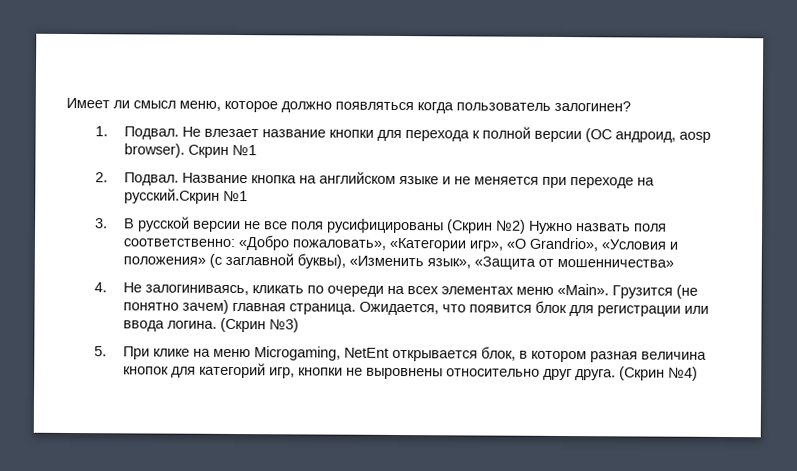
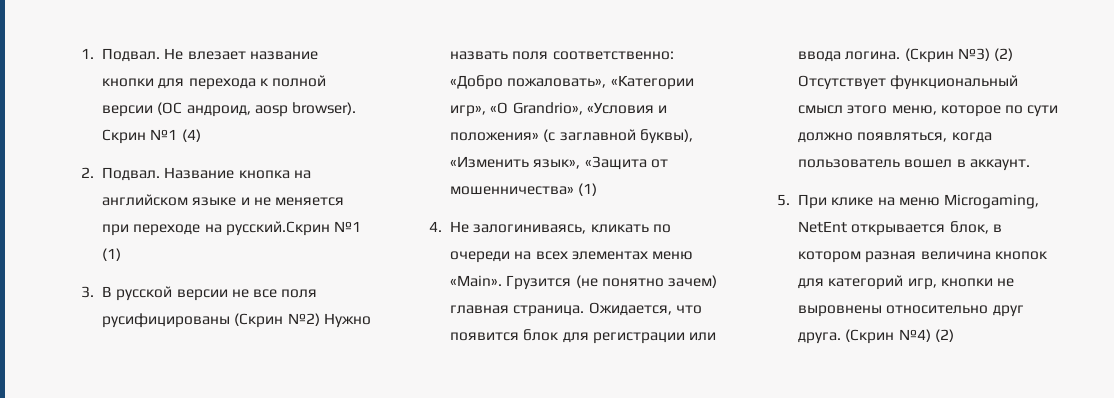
[66,97,631,114] Имеет ли смысл меню, которое должно появляться когда пользователь залогинен? // -> (81, 53) none
(257, 150) none -> [181,129,201,142] (4)
(248, 196) none -> [102,248,122,261] (1)
(674, 263) none -> [578,183,598,196] (1)
(299, 325) none -> [993,48,1013,61] [798,75,1019,90] [798,105,1059,117] [798,132,992,143] [798,159,1030,171] (2) Отсутствует функциональный смысл этого меню, которое по сути должно появляться, когда пользователь вошел в аккаунт.
(698, 373) none -> [934,329,954,342] (2)

